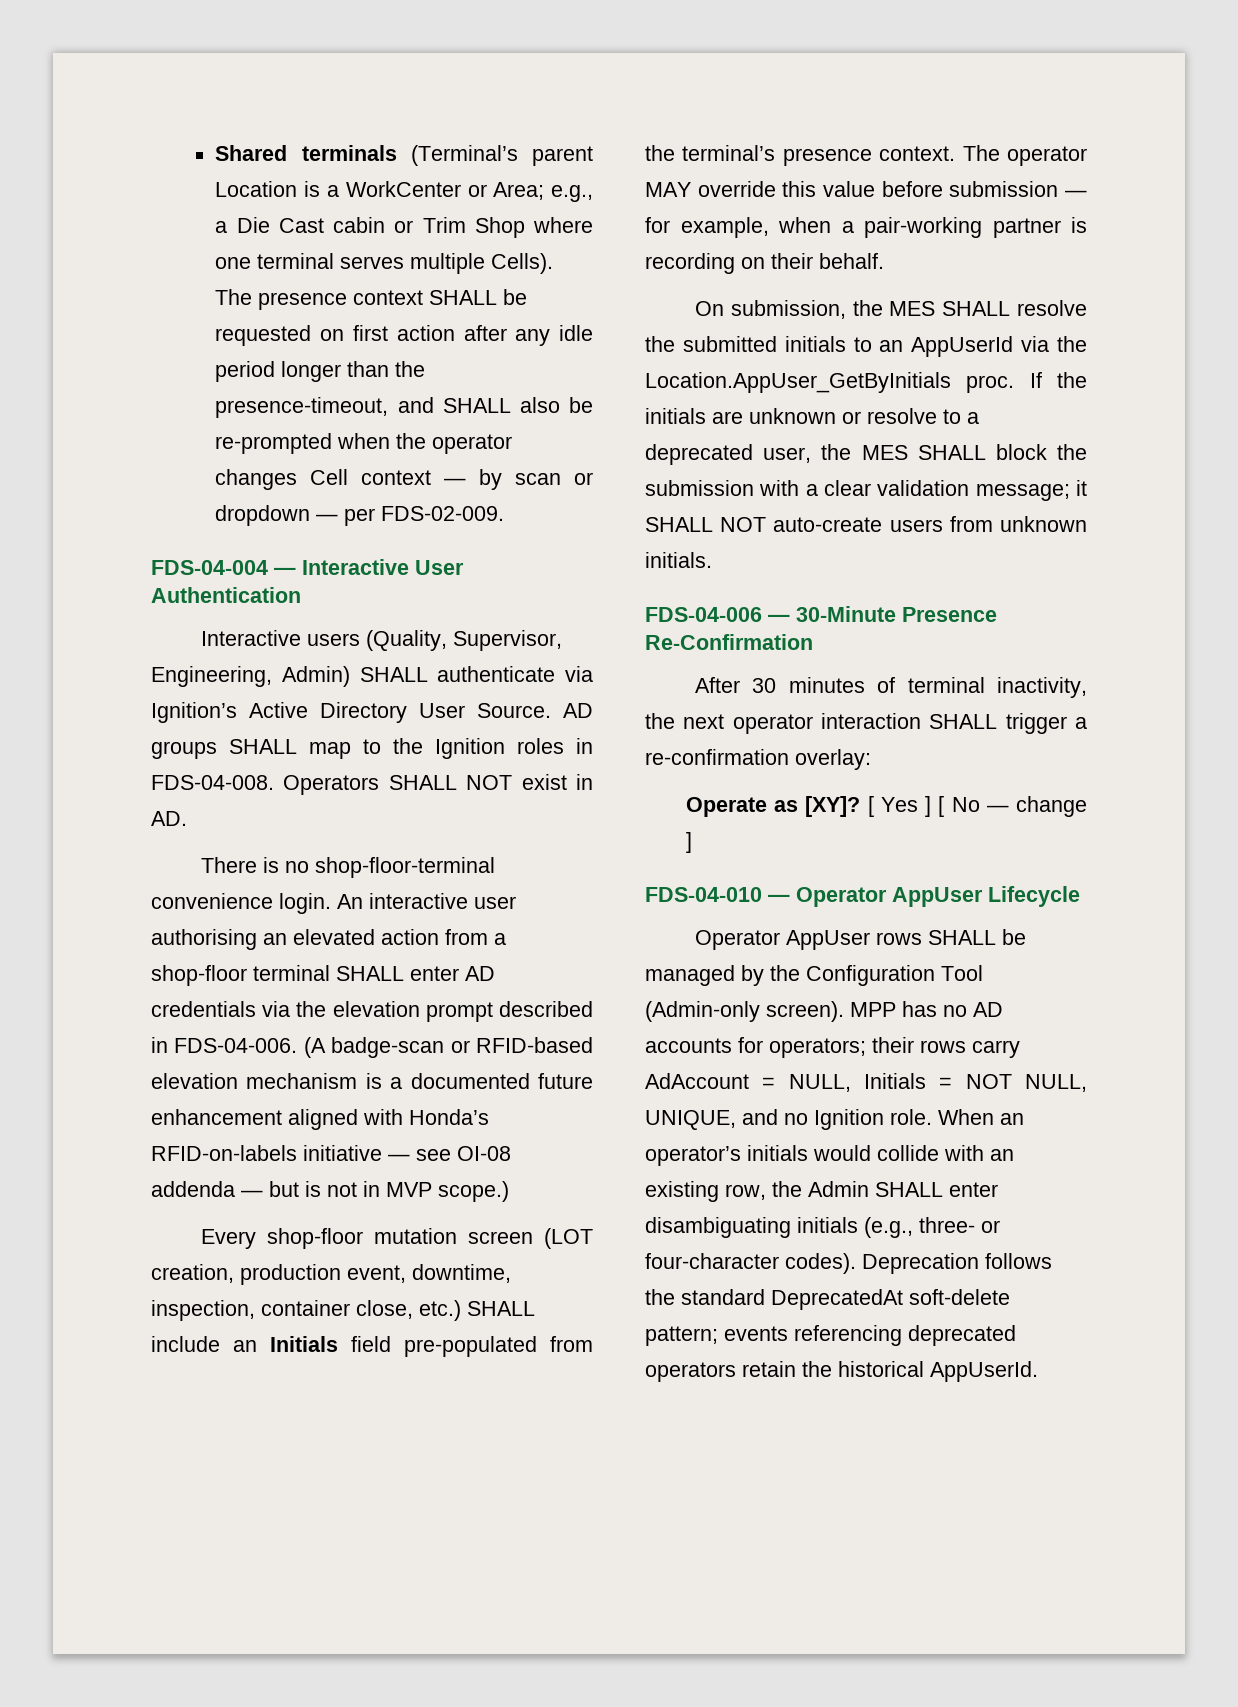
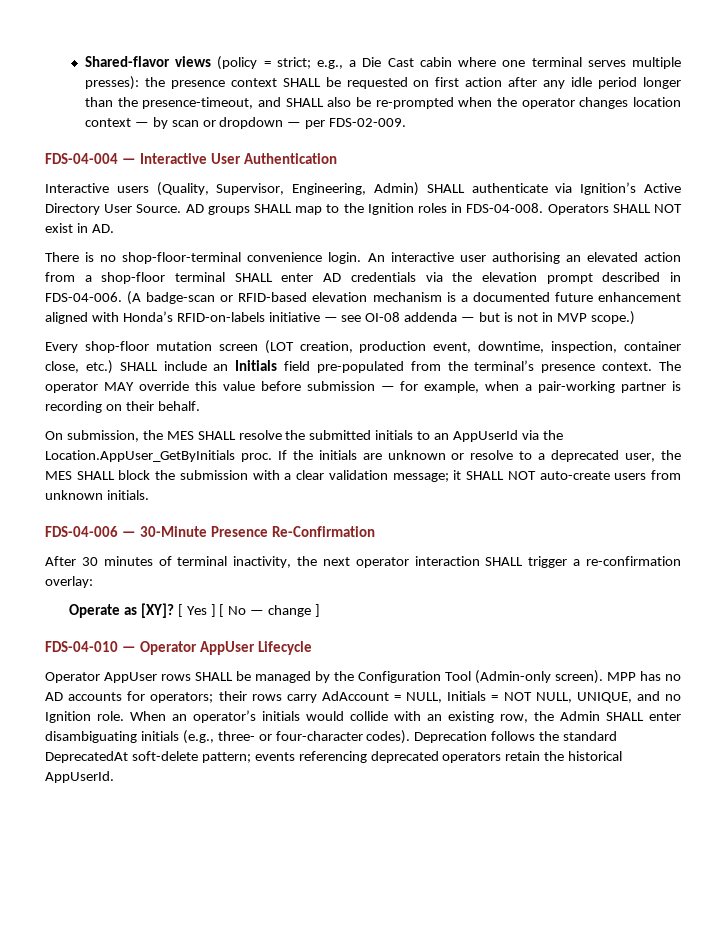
[215,145,593,166] [215,181,545,200] Shared terminals (Terminal’s parent Location is a WorkCenter or Area; -> [84,56,311,70] Shared-flavor views (policy = strict;
[394,217,525,238] or Trim Shop -> (452, 62) none
[491,253,554,274] [215,289,253,305] Cells). The -> [84,76,165,90] presses): the
[310,469,349,485] Cell -> [632,97,681,107] location

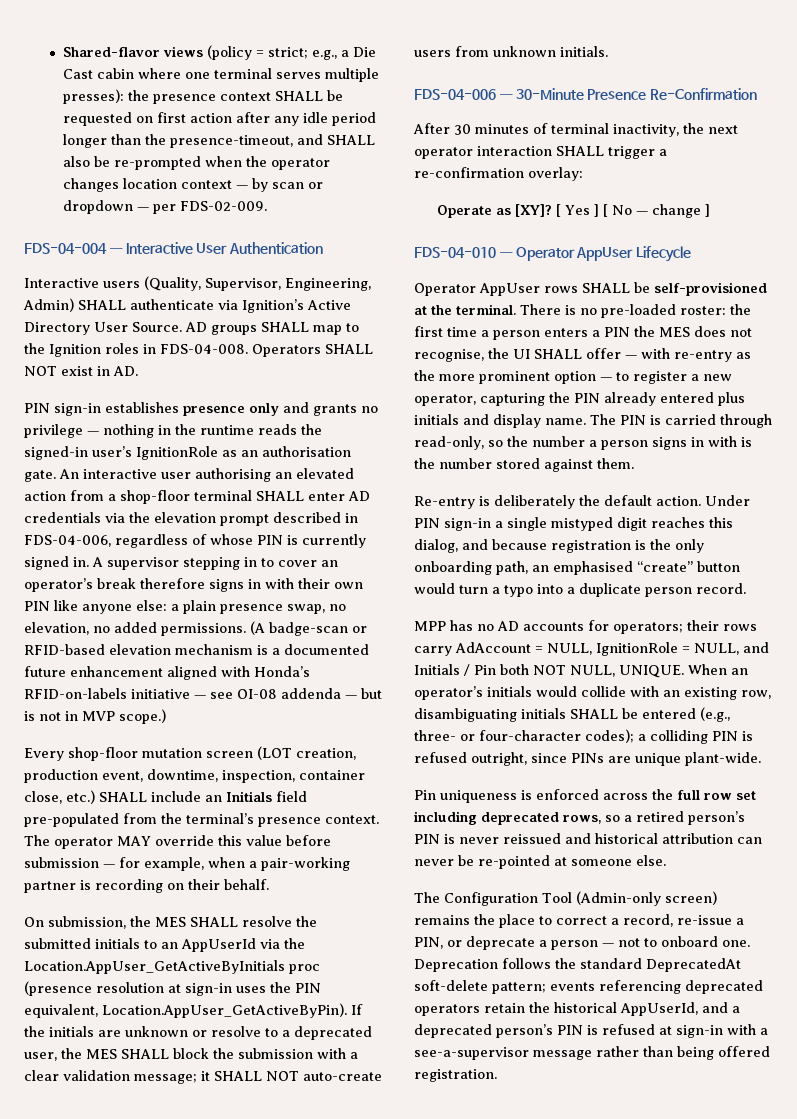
[45,252,362,264] There is no shop-floor-terminal convenience login. -> [24,402,378,416] [24,424,322,438] [24,446,351,460] [24,470,56,482] PIN sign-in establishes presence only and grants no privilege — nothing in the runtime reads the signed-in user’s IgnitionRole as an authorisation gate.
[45,292,122,302] FDS-04-006. -> [24,534,366,548] [24,556,338,570] [24,578,363,592] [24,600,346,614] [24,622,246,636] FDS-04-006, regardless of whose PIN is currently signed in. A supervisor stepping in to cover an operator’s break therefore signs in with their own PIN like anyone else: a plain presence swap, no elevation, no added permissions.
[45,450,272,462] Location.AppUser_GetByInitials proc. -> [24,960,320,974] [24,981,321,996] [24,1003,347,1018] Location.AppUser_GetActiveByInitials proc (presence resolution at sign-in uses the PIN equivalent, Location.AppUser_GetActiveByPin).
[255,670,603,684] managed by the Configuration Tool (Admin-only screen). -> [654,282,767,296] [414,304,751,318] [414,326,752,340] [414,348,751,362] [414,370,732,384] [414,392,745,406] [414,414,772,428] [414,436,752,450] [414,458,634,472] [414,495,750,509] [414,517,733,531] [414,539,704,553] [414,561,740,575] [414,583,746,597] self-provisioned at the terminal. There is no pre-loaded roster: the first time a person enters a PIN the MES does not recognise, the UI SHALL offer — with re-entry as the more prominent option — to register a new operator, capturing the PIN already entered plus initials and display name. The PIN is carried through read-only, so the number a person signs in with is the number stored against them. // Re-entry is deliberately the default action. Under PIN sign-in a single mistyped digit reaches this dialog, and because registration is the only onboarding path, an emphasised “create” button would turn a typo into a duplicate person record. //
[447,691,681,703] [45,711,124,723] Initials = NOT NULL, UNIQUE, and no Ignition role. -> [596,642,769,656] [414,664,684,678] IgnitionRole = NULL, and Initials / Pin both NOT NULL, UNIQUE.
[534,711,681,721] [45,730,411,744] the Admin SHALL enter disambiguating initials (e.g., three- or four-character codes). -> [414,707,730,722] [414,729,753,744] [414,752,761,766] [414,789,756,803] [414,811,745,825] [414,833,762,844] [414,855,666,869] [414,891,717,906] [414,914,744,928] [414,936,750,950] disambiguating initials SHALL be entered (e.g., three- or four-character codes); a colliding PIN is refused outright, since PINs are unique plant-wide. // Pin uniqueness is enforced across the full row set including deprecated rows, so a retired person’s PIN is never reissued and historical attribution can never be re-pointed at someone else. // The Configuration Tool (Admin-only screen) remains the place to correct a record, re-issue a PIN, or deprecate a person — not to onboard one.
[45,771,114,783] AppUserId. -> [620,1002,740,1016] [414,1024,768,1038] [414,1046,770,1060] [414,1069,497,1082] AppUserId, and a deprecated person’s PIN is refused at sign-in with a see-a-supervisor message rather than being offered registration.

